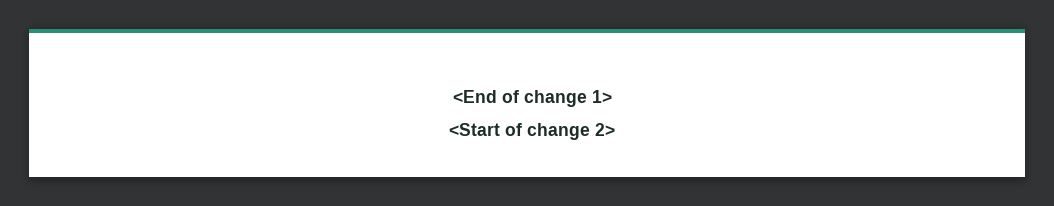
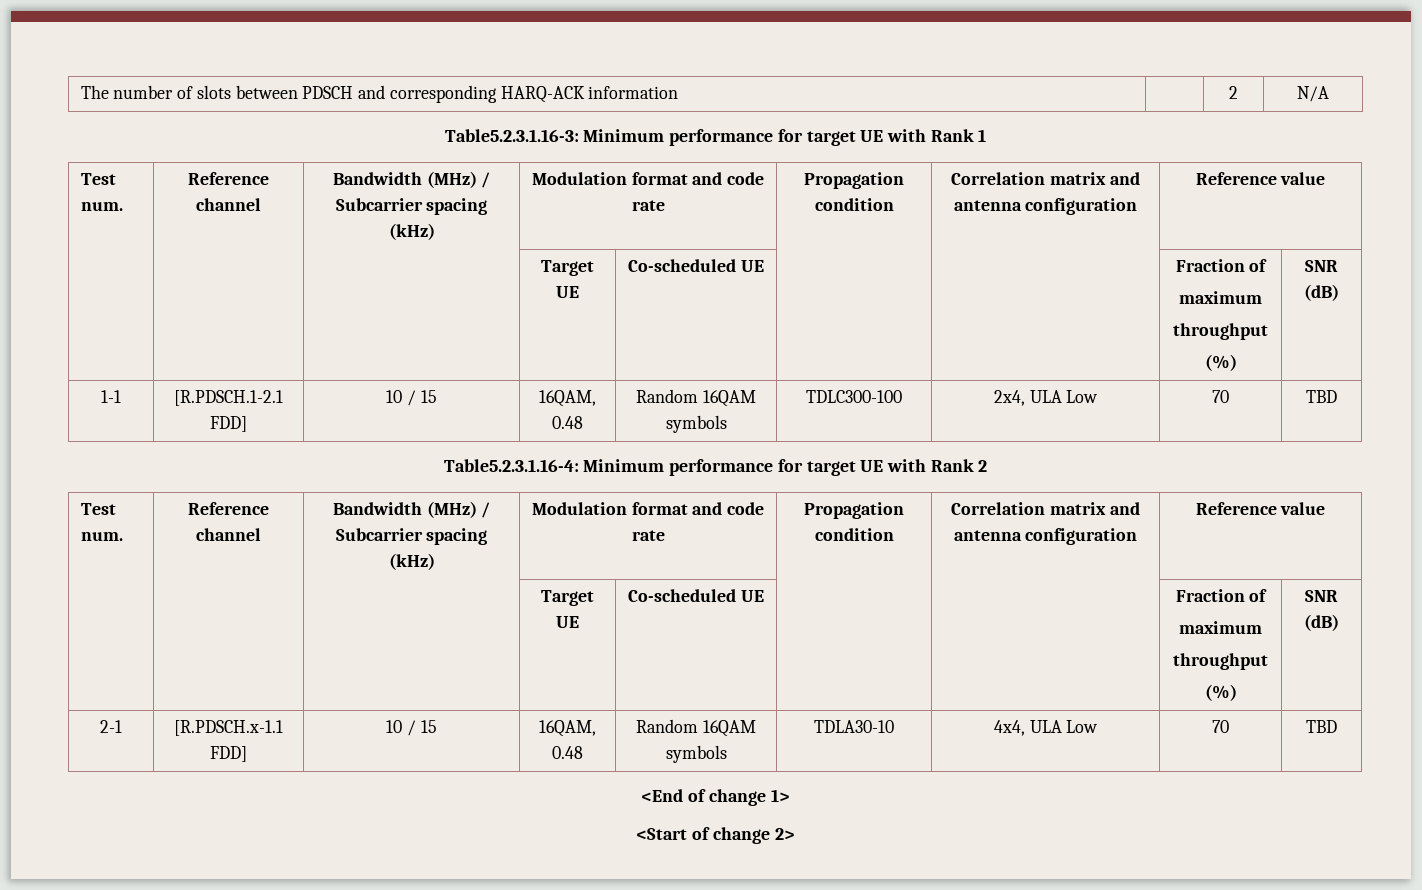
(452, 96) none -> [80,85,679,103] [1229,86,1238,99] [1297,86,1329,102] [444,129,987,146] [80,173,116,185] [80,202,123,211] [188,172,269,185] [196,198,261,211] [332,171,491,188] [335,198,488,215] [388,223,435,240] [531,172,765,185] [631,200,665,211] [803,172,904,189] [814,198,894,211] [951,172,1140,185] [953,198,1138,215] [1195,172,1326,185] [541,260,594,276] [556,286,579,298] [628,259,764,272] [1175,259,1268,272] [1179,291,1262,304] [1173,323,1268,340] [1204,354,1237,371] [1305,260,1338,272] [1304,284,1339,301] [101,390,121,403] [174,390,283,406] [210,416,247,432] [386,390,437,406] [539,390,596,407] [552,416,583,429] [636,389,756,407] [665,415,727,433] [805,390,902,403] [993,390,1099,406] [1212,390,1229,403] [1306,390,1337,403] [443,459,988,476] [80,503,116,515] [80,532,123,541] [188,502,269,515] [196,528,261,541] [332,501,491,518] [335,528,488,545] [388,553,435,570] [531,502,765,515] [631,530,665,541] [803,502,904,519] [814,528,894,541] [951,502,1140,515] [953,528,1138,545] [1195,502,1326,515] [541,590,594,606] [556,616,579,628] [628,589,764,602] [1175,589,1268,602] [1179,621,1262,634] [1173,653,1268,670] [1204,684,1237,701] [1305,590,1338,602] [1304,614,1339,631] [100,720,122,733] [174,720,283,736] [210,746,247,762] [386,720,437,736] [539,720,596,737] [552,746,583,759] [636,719,756,737] [665,745,727,763] [813,720,894,733] [993,720,1099,736] [1212,720,1229,733] [1306,720,1337,733] The number of slots between PDSCH and corresponding HARQ-ACK information | | 2 | N/A // Table5.2.3.1.16-3: Minimum performance for target UE with Rank 1 // Test num. | Reference channel | Bandwidth (MHz) / Subcarrier spacing (kHz) | Modulation format and code rate | Propagation condition | Correlation matrix and antenna configuration | Reference value // | | | Target UE | Co-scheduled UE | | | Fraction of // maximum // throughput // (%) | SNR (dB) // 1-1 | [R.PDSCH.1-2.1 FDD] | 10 / 15 | 16QAM, 0.48 | Random 16QAM symbols | TDLC300-100 | 2x4, ULA Low | 70 | TBD // Table5.2.3.1.16-4: Minimum performance for target UE with Rank 2 // Test num. | Reference channel | Bandwidth (MHz) / Subcarrier spacing (kHz) | Modulation format and code rate | Propagation condition | Correlation matrix and antenna configuration | Reference value // | | | Target UE | Co-scheduled UE | | | Fraction of // maximum // throughput // (%) | SNR (dB) // 2-1 | [R.PDSCH.x-1.1 FDD] | 10 / 15 | 16QAM, 0.48 | Random 16QAM symbols | TDLA30-10 | 4x4, ULA Low | 70 | TBD //

